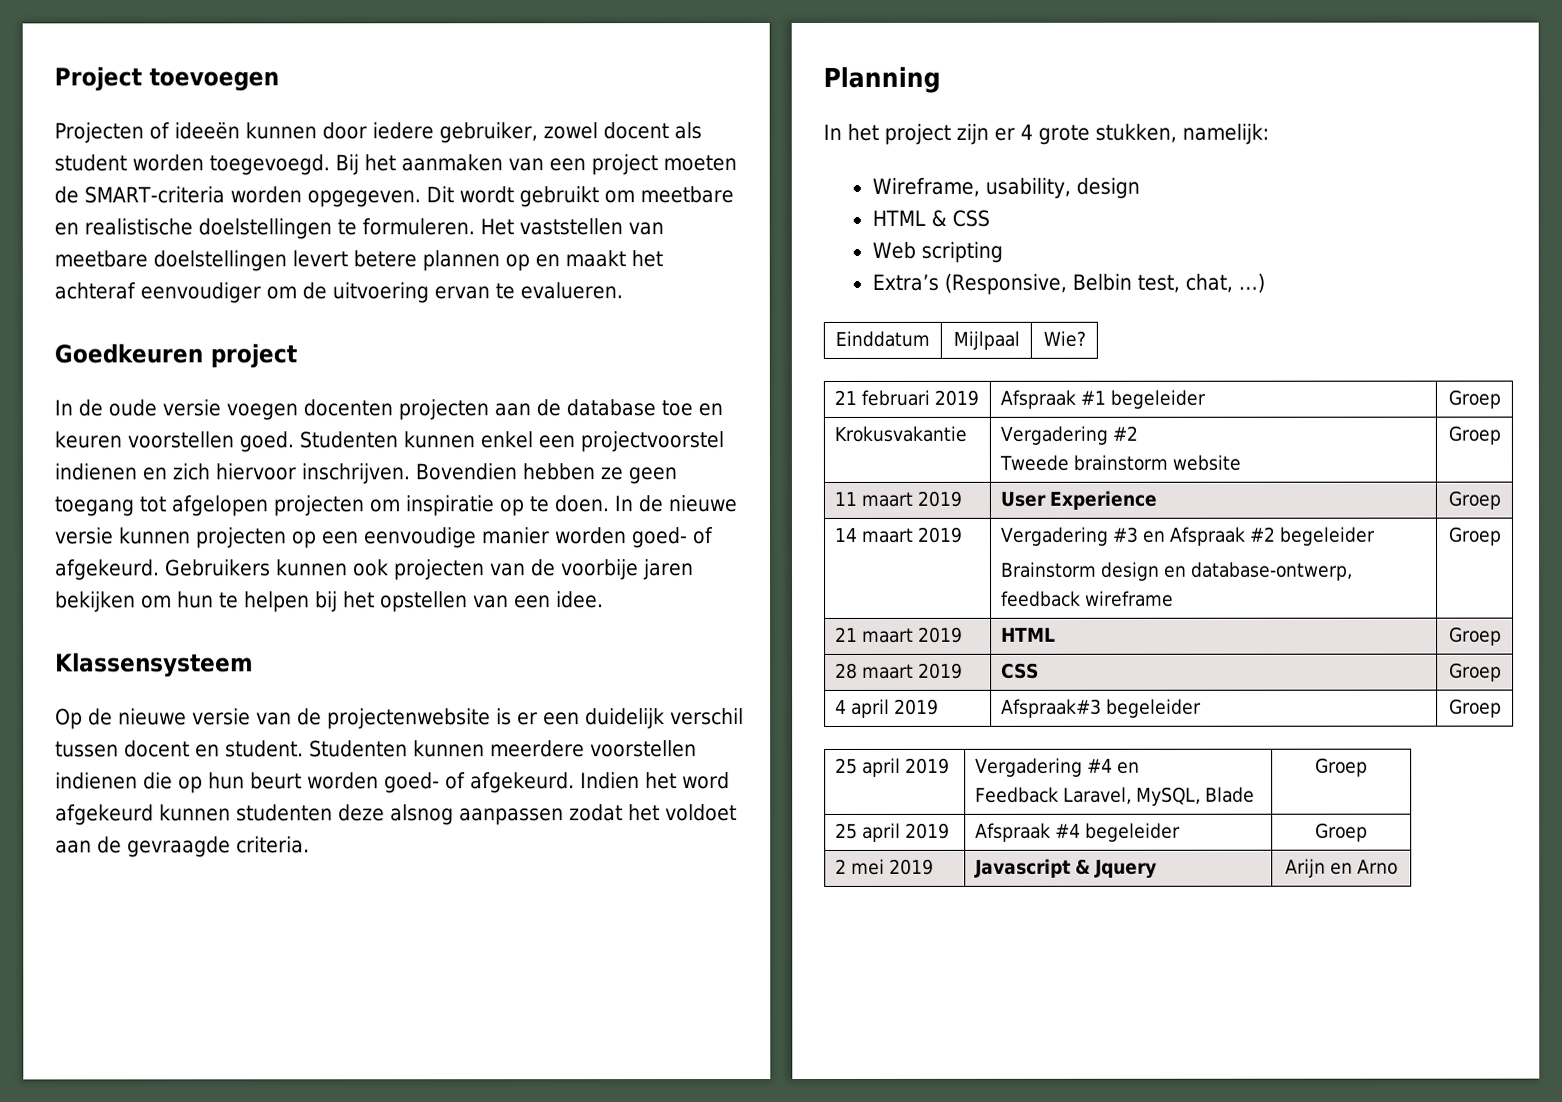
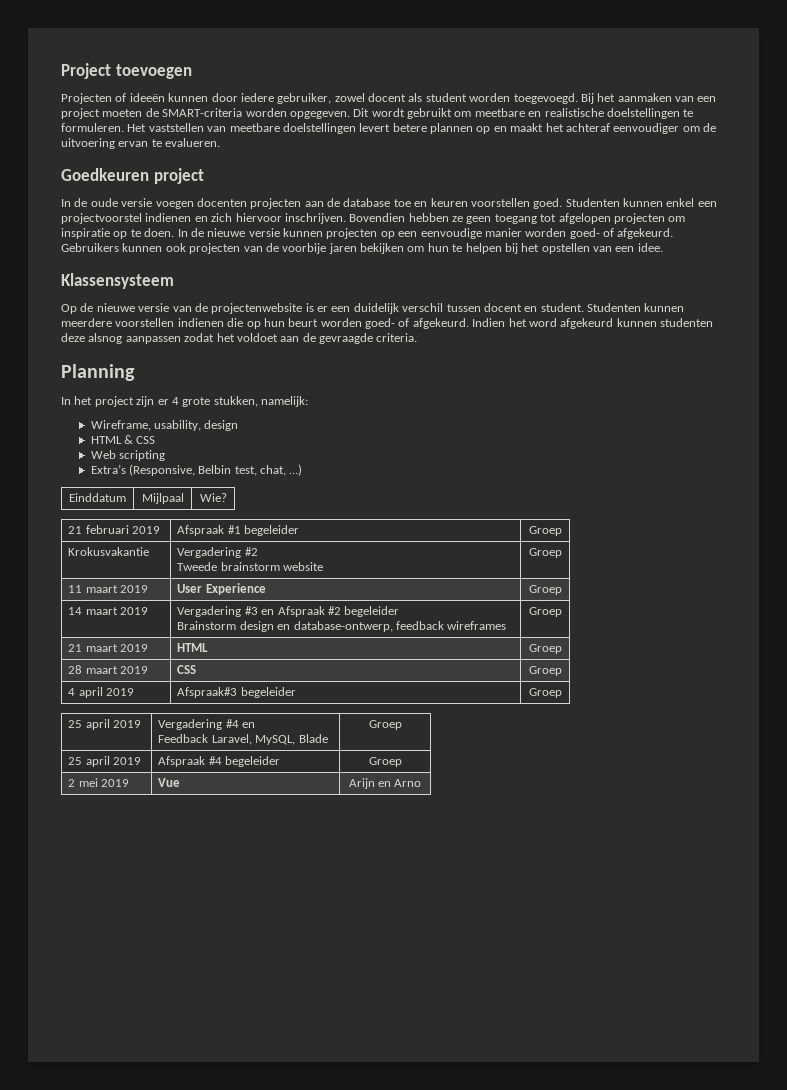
[1085,590,1175,607] wireframe -> [447,621,507,630] wireframes
[974,858,1158,879] Javascript & Jquery -> [158,778,181,787] Vue

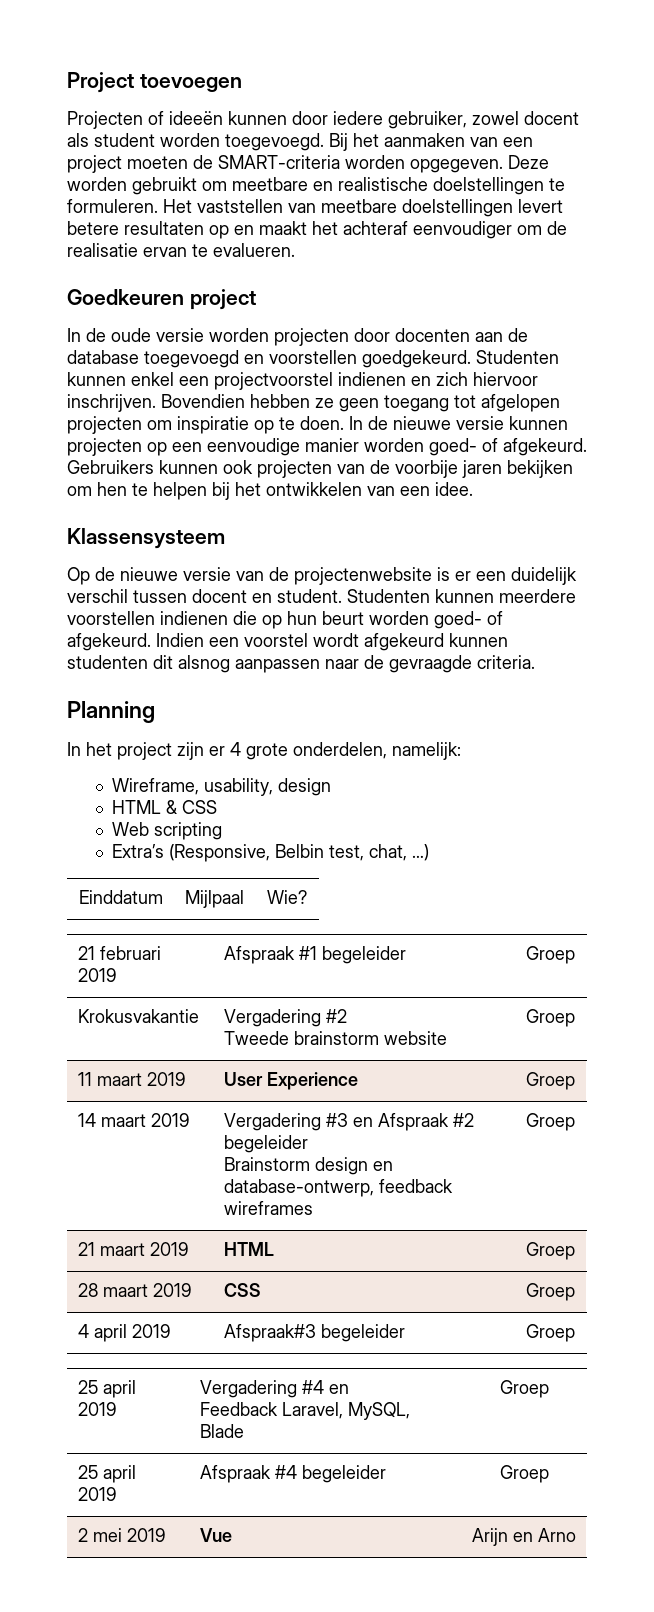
[353,108,405,117] Dit wordt -> [508,155,549,169] [67,177,127,191] Deze worden
[430,123,473,134] plannen -> [124,221,204,235] resultaten
[61,138,115,149] uitvoering -> [67,243,138,257] realisatie
[155,198,563,209] voegen docenten projecten aan de database toe en keuren voorstellen goed. -> [209,328,528,346] [67,350,471,368] worden projecten door docenten aan de database toegevoegd en voorstellen goedgekeurd.
[427,243,449,252] hun -> [97,482,127,496] hen
[541,243,590,254] opstellen -> [266,482,362,496] ontwikkelen
[508,318,557,327] het word -> [209,633,359,647] een voorstel wordt
[61,333,85,342] deze -> [153,655,173,669] dit
[184,333,300,342] zodat het voldoet aan -> [325,659,359,669] naar
[213,396,258,407] stukken, -> [293,742,387,759] onderdelen,

